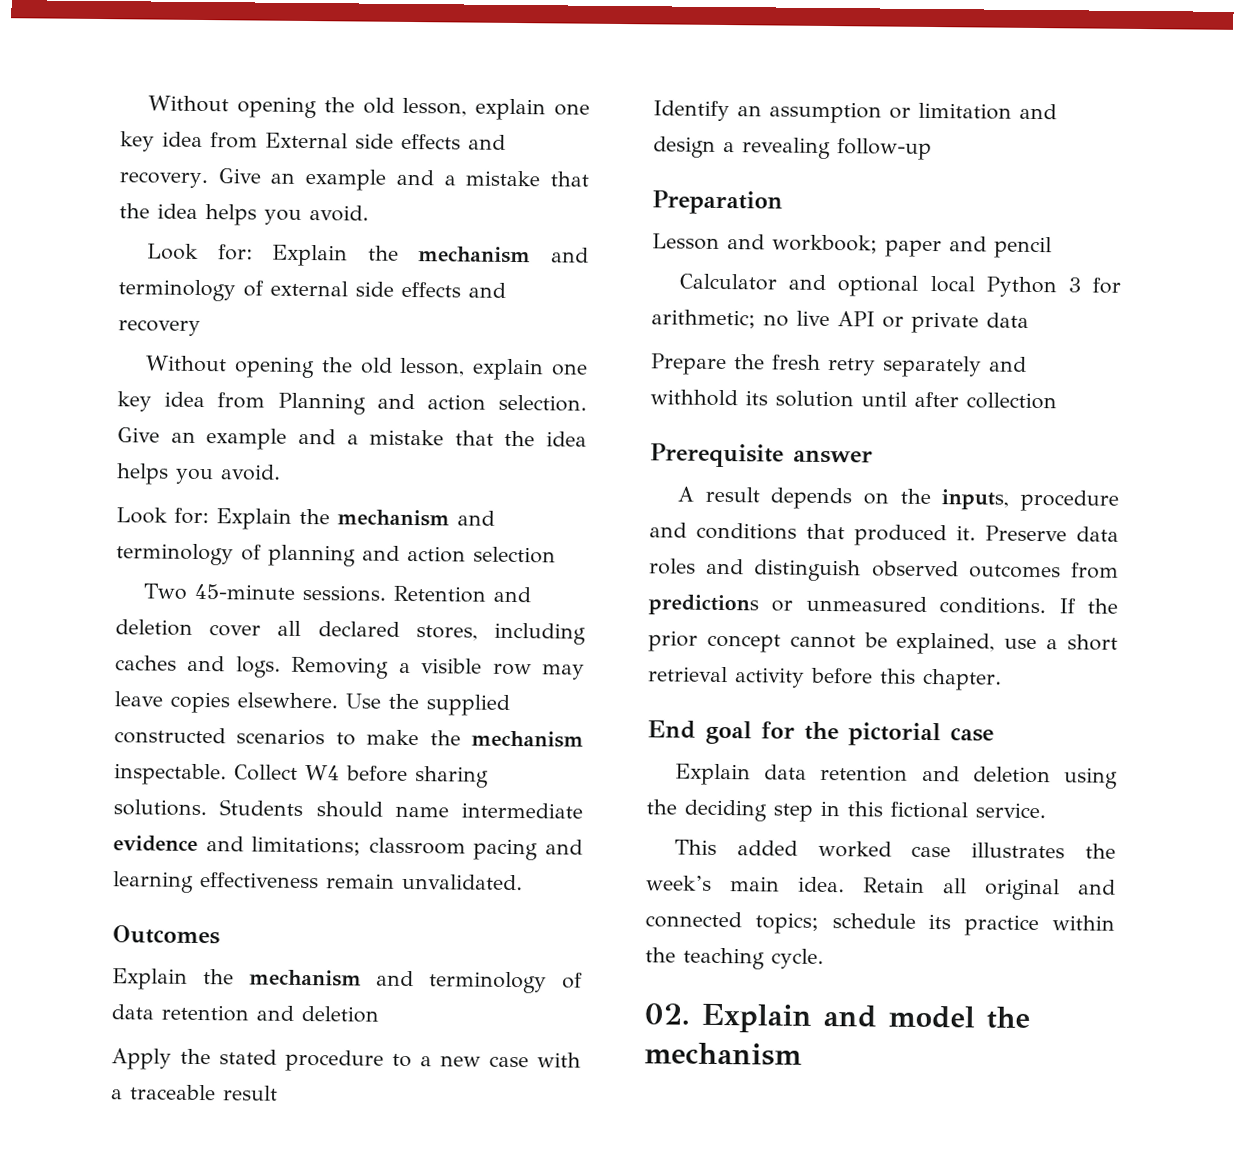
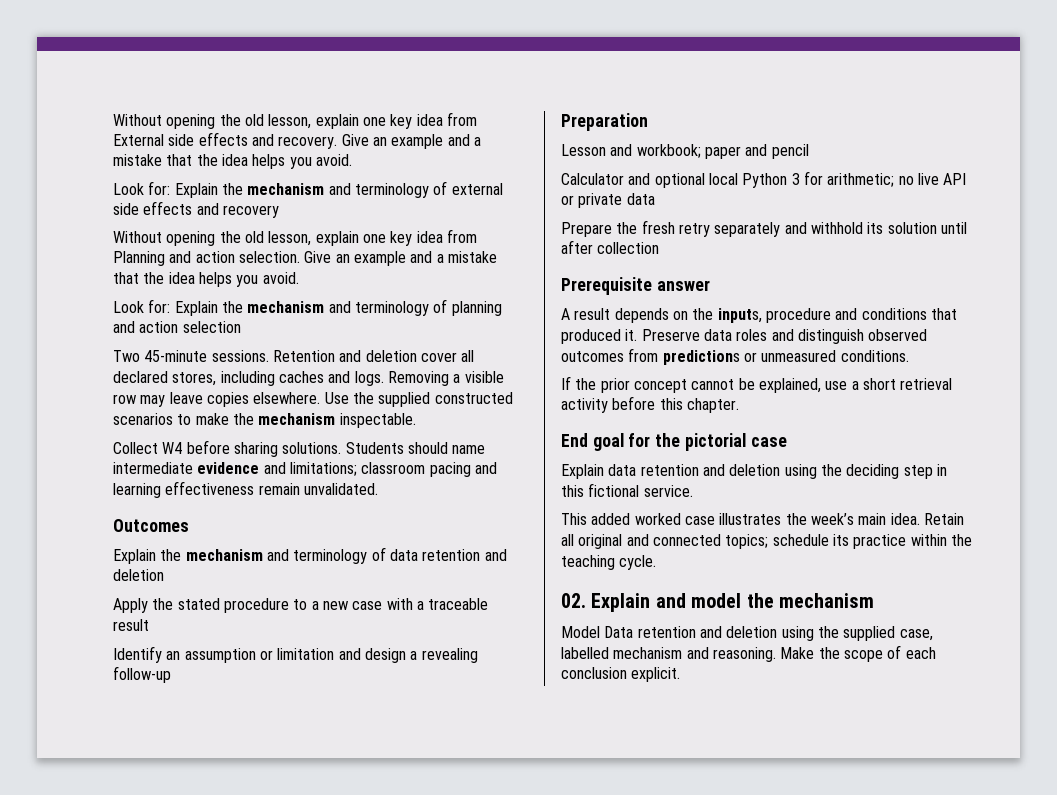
(227, 774) none -> (416, 420) //
(1047, 606) none -> (909, 356) //
(802, 1054) none -> [561,626,933,641] [561,645,936,662] [561,667,681,682] // Model Data retention and deletion using the supplied case, labelled mechanism and reasoning. Make the scope of each conclusion explicit.

